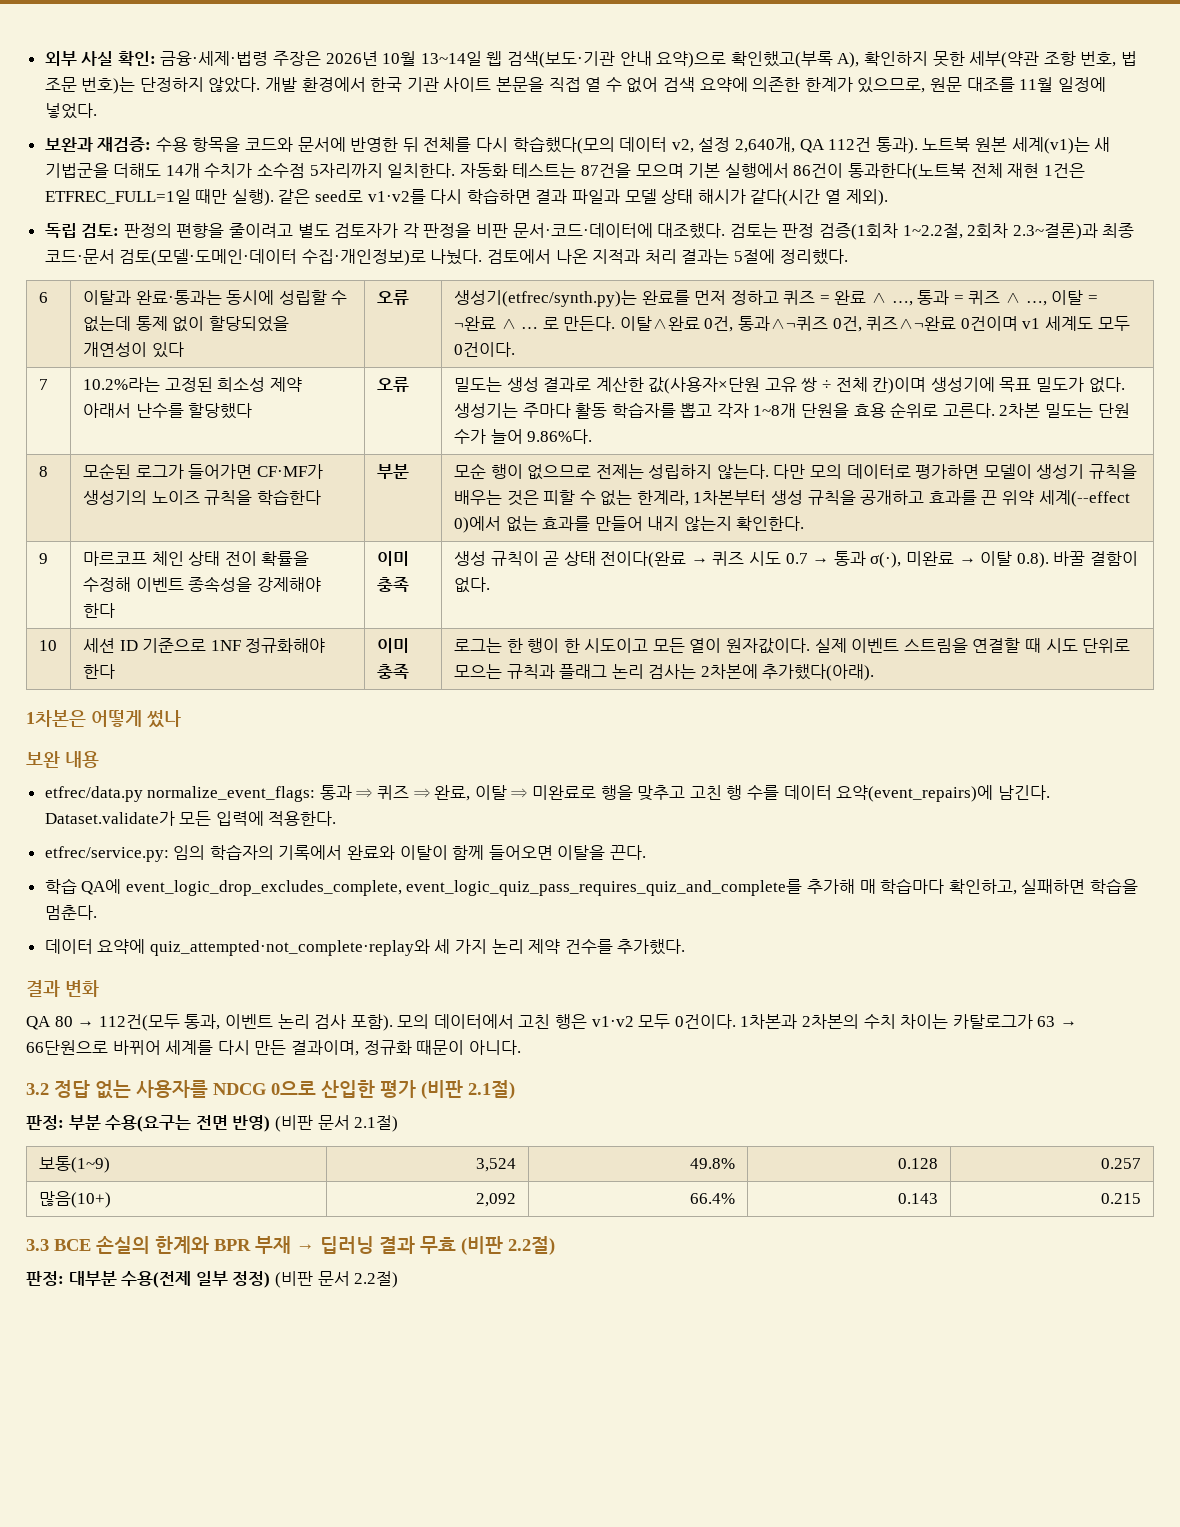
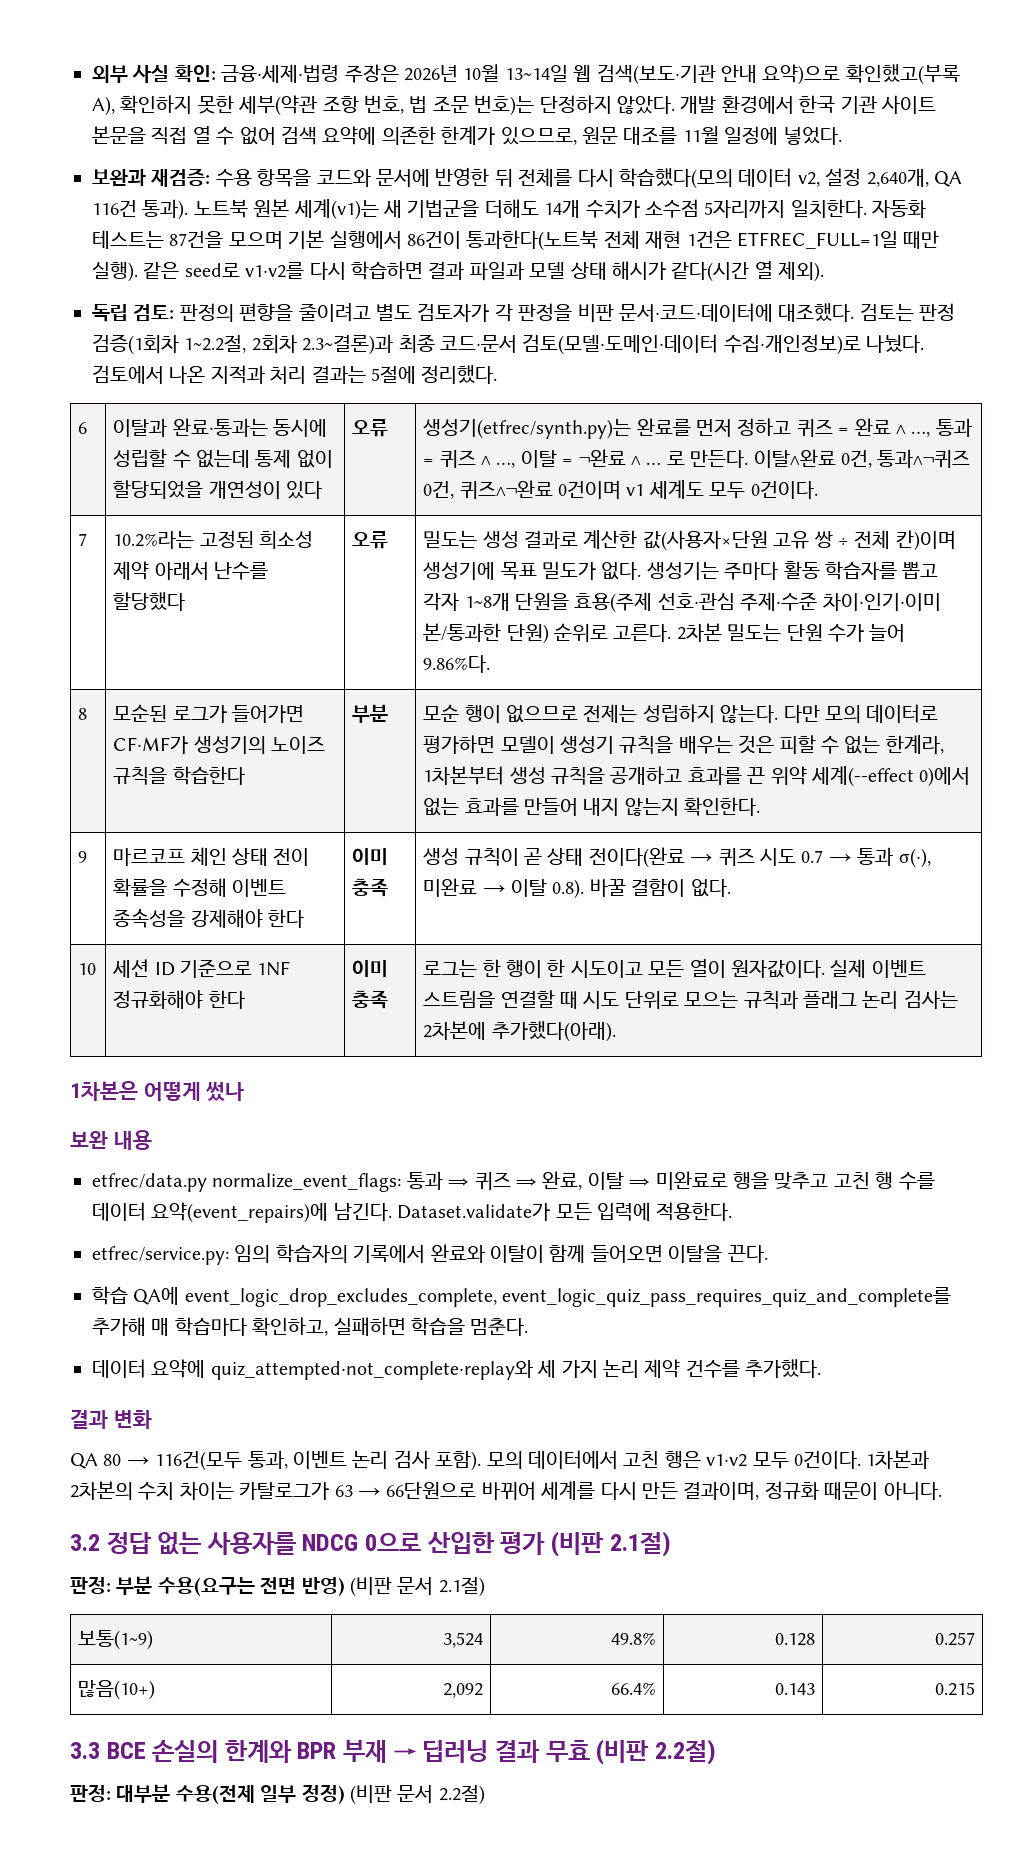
[828,137,872,152] 112건 -> [92,200,137,217] 116건
[853,403,886,418] 효용 -> [574,592,941,613] [423,623,549,644] 효용(주제 선호·관심 주제·수준 차이·인기·이미 본/통과한 단원)
[98,1014,180,1031] 112건(모두 -> [155,1451,243,1471] 116건(모두

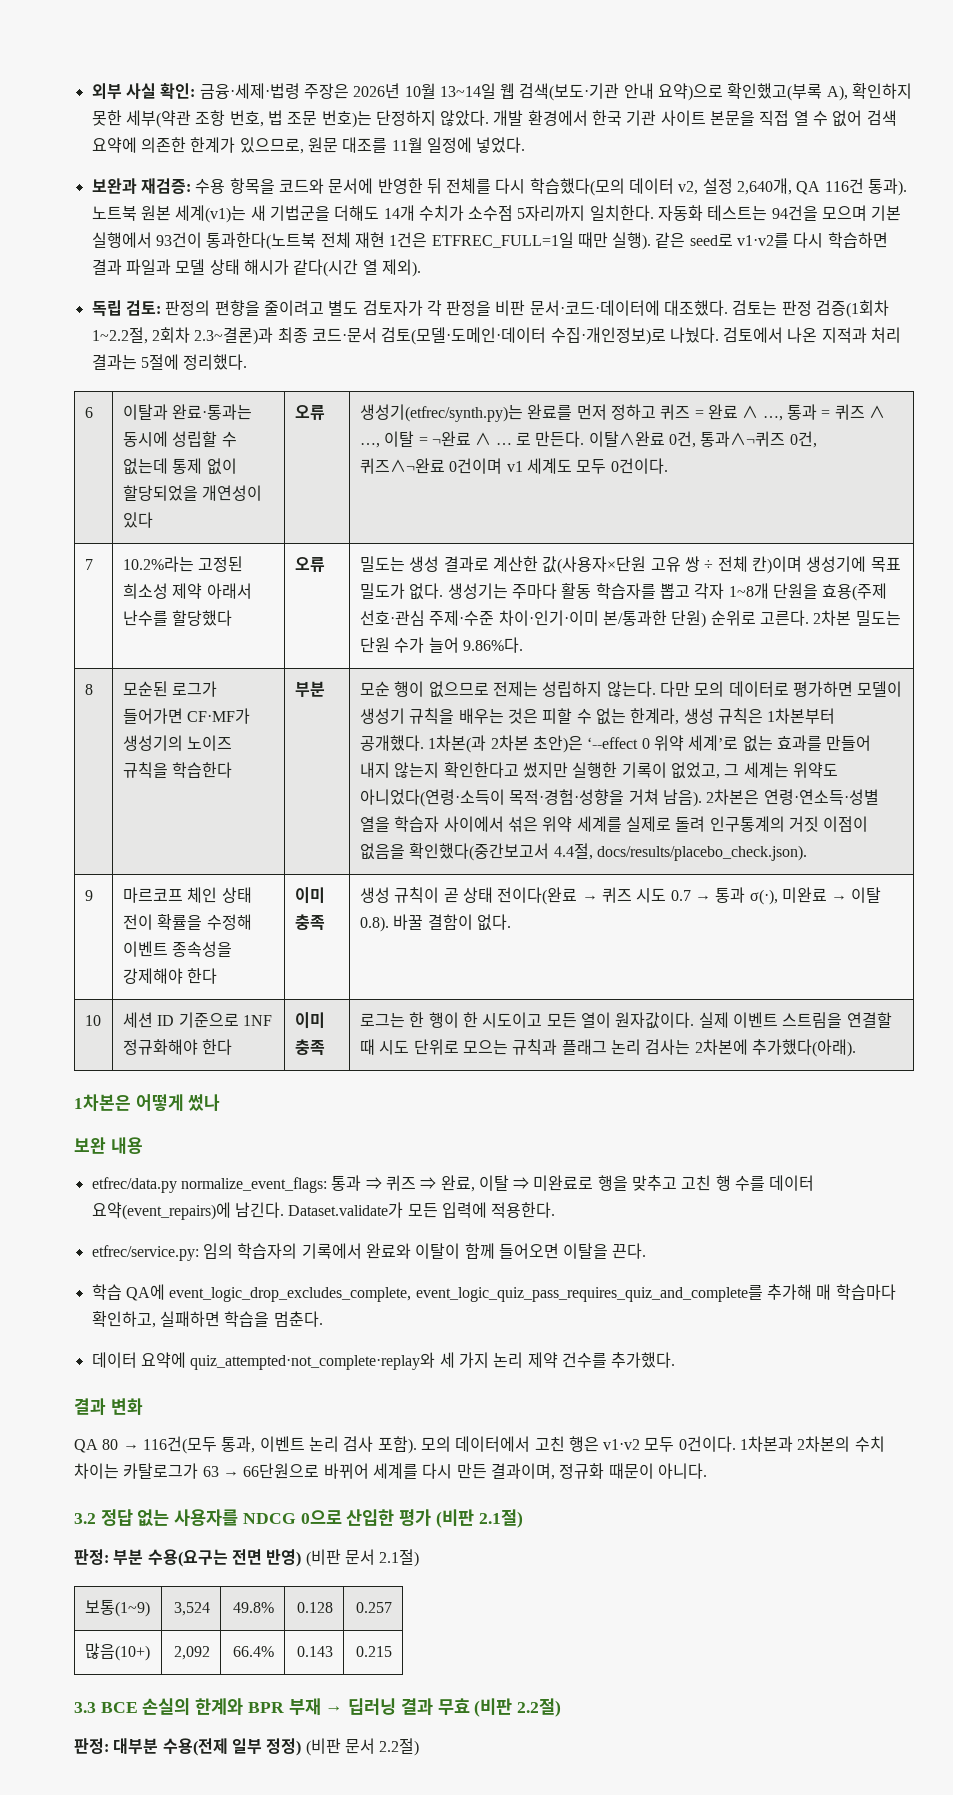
[169,231,224,248] 87건을 -> [771,205,818,221] 94건을
[407,231,461,249] 86건이 -> [155,232,202,248] 93건이
[423,766,971,787] 1차본부터 생성 규칙을 공개하고 효과를 끈 위약 세계(--effect 0)에서 -> [683,708,836,724] [359,735,739,753] 생성 규칙은 1차본부터 공개했다. 1차본(과 2차본 초안)은 ‘--effect 0 위약 세계’로
[684,797,761,816] 확인한다. -> [443,762,838,779] [359,789,879,807] [359,816,869,832] [359,843,807,861] 확인한다고 썼지만 실행한 기록이 없었고, 그 세계는 위약도 아니었다(연령·소득이 목적·경험·성향을 거쳐 남음). 2차본은 연령·연소득·성별 열을 학습자 사이에서 섞은 위약 세계를 실제로 돌려 인구통계의 거짓 이점이 없음을 확인했다(중간보고서 4.4절, docs/results/placebo_check.json).

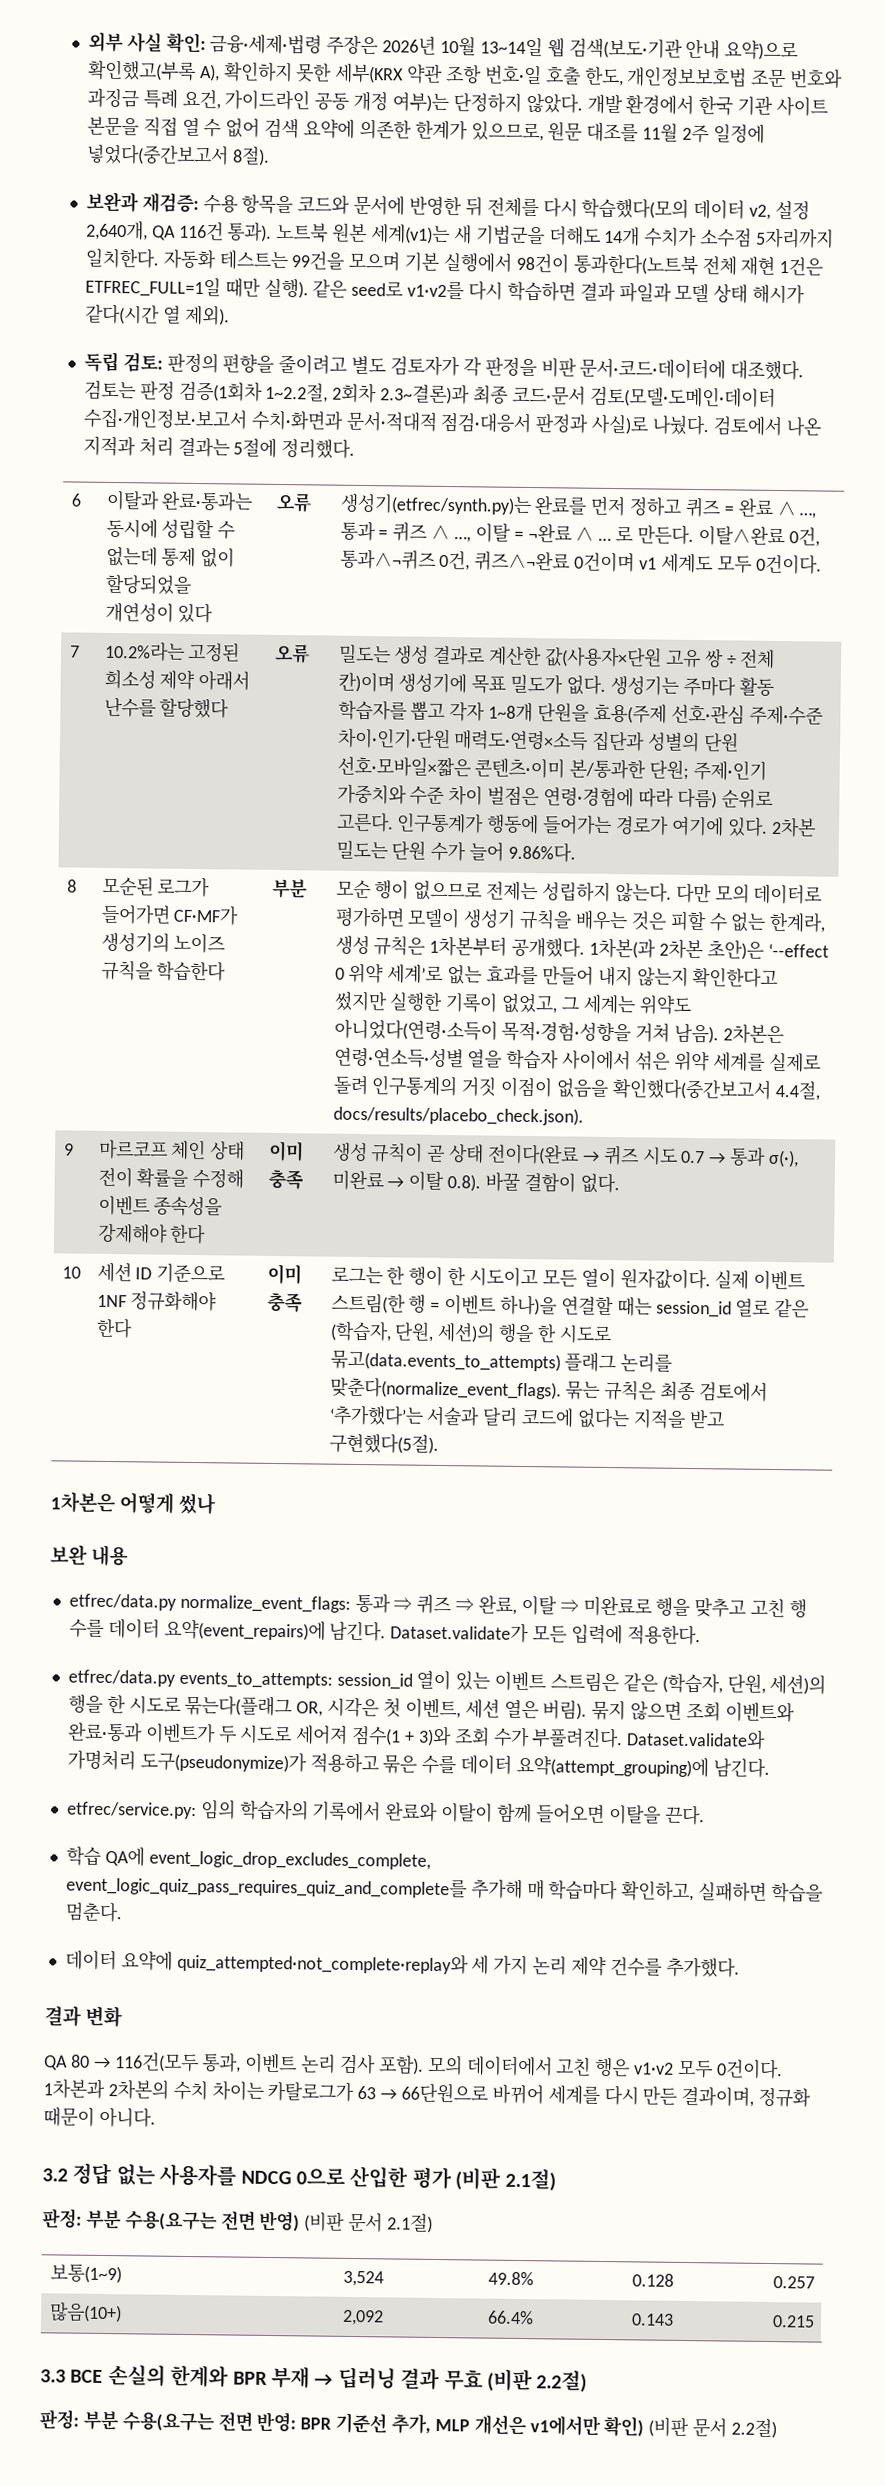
[125,110,372,128] 세부(약관 조항 번호, 법 조문 번호)는 -> [334,63,844,89] [86,88,449,112] 세부(KRX 약관 조항 번호·일 호출 한도, 개인정보보호법 조문 번호와 과징금 특례 요건, 가이드라인 공동 개정 여부)는
[426,137,526,153] 일정에 넣었다. -> [681,124,765,144] [85,143,270,166] 2주 일정에 넣었다(중간보고서 8절).
[771,205,818,221] 94건을 -> [291,251,345,270] 99건을
[155,232,202,248] 93건이 -> [515,253,569,274] 98건이
[550,327,666,345] 수집·개인정보)로 -> [82,407,649,435] 수집·개인정보·보고서 수치·화면과 문서·적대적 점검·대응서 판정과 사실)로
[498,610,809,628] 차이·인기·이미 본/통과한 단원) 순위로 고른다. -> [336,727,739,753] [336,756,767,781] [336,783,773,809] [335,811,768,837] 차이·인기·단원 매력도·연령×소득 집단과 성별의 단원 선호·모바일×짧은 콘텐츠·이미 본/통과한 단원; 주제·인기 가중치와 수준 차이 벌점은 연령·경험에 따라 다름) 순위로 고른다. 인구통계가 행동에 들어가는 경로가 여기에 있다.
[782,1012,892,1028] [359,1039,856,1057] 스트림을 연결할 때 시도 단위로 모으는 규칙과 플래그 논리 검사는 2차본에 추가했다(아래). -> [330,1293,810,1318] [329,1320,612,1344] [329,1349,673,1373] [329,1376,768,1402] [328,1404,725,1429] [328,1432,439,1454] 스트림(한 행 = 이벤트 하나)을 연결할 때는 session_id 열로 같은 (학습자, 단원, 세션)의 행을 한 시도로 묶고(data.events_to_attempts) 플래그 논리를 맞춘다(normalize_event_flags). 묶는 규칙은 최종 검토에서 ‘추가했다’는 서술과 달리 코드에 없다는 지적을 받고 구현했다(5절).
(556, 1210) none -> [67,1669,827,1695] [67,1694,795,1723] [66,1722,767,1750] [66,1749,770,1778] // etfrec/data.py events_to_attempts: session_id 열이 있는 이벤트 스트림은 같은 (학습자, 단원, 세션)의 행을 한 시도로 묶는다(플래그 OR, 시각은 첫 이벤트, 세션 열은 버림). 묶지 않으면 조회 이벤트와 완료·통과 이벤트가 두 시도로 세어져 점수(1 + 3)와 조회 수가 부풀려진다. Dataset.validate와 가명처리 도구(pseudonymize)가 적용하고 묶은 수를 데이터 요약(attempt_grouping)에 남긴다.
[113,1738,302,1756] 대부분 수용(전제 일부 정정) -> [82,2410,645,2437] 부분 수용(요구는 전면 반영: BPR 기준선 추가, MLP 개선은 v1에서만 확인)

